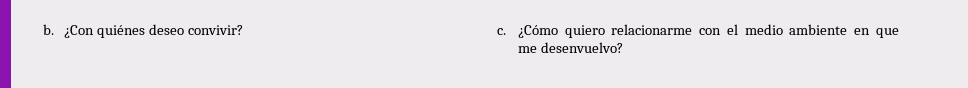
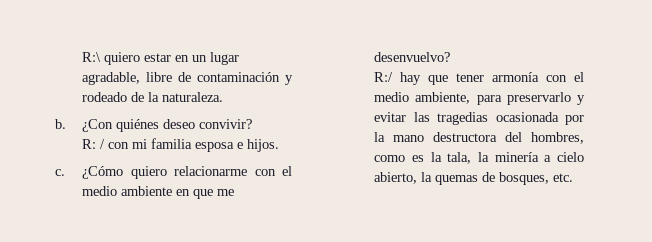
(43, 29) none -> [82,52,240,65] [82,72,293,85] [82,92,224,102] R:\ quiero estar en un lugar agradable, libre de contaminación y rodeado de la naturaleza. //
(243, 30) none -> [82,138,280,152] // R: / con mi familia esposa e hijos.
(623, 47) none -> [374,72,584,85] [374,92,585,105] [374,112,584,125] [374,132,584,144] [374,152,584,164] [374,172,574,185] // R:/ hay que tener armonía con el medio ambiente, para preservarlo y evitar las tragedias ocasionada por la mano destructora del hombres, como es la tala, la minería a cielo abierto, la quemas de bosques, etc.

